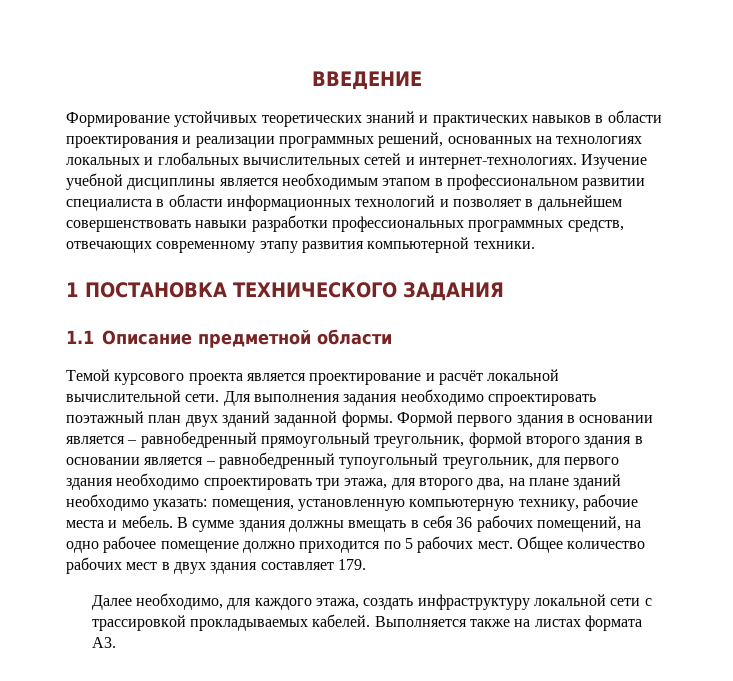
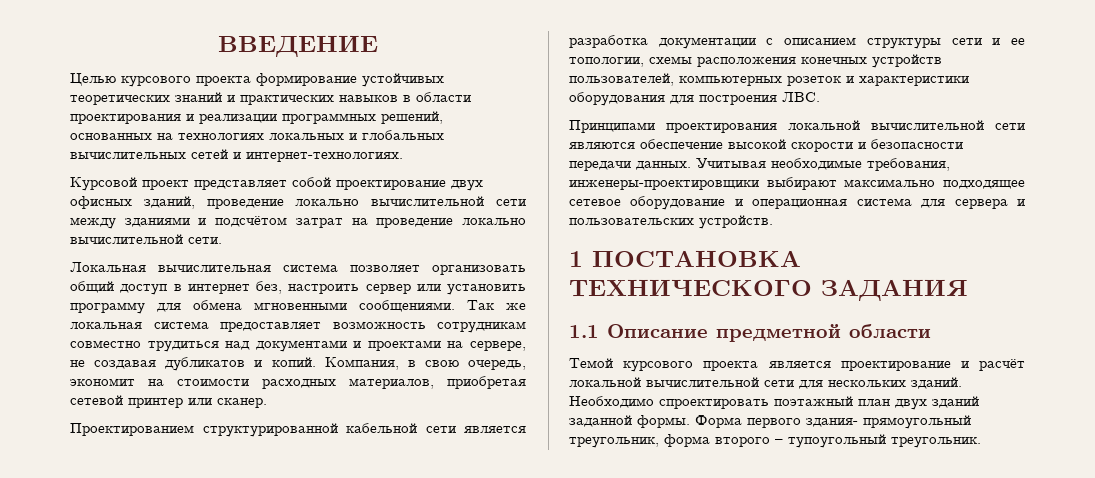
[66,112,170,127] Формирование -> [70,73,357,87] Целью курсового проекта формирование
[581,154,648,169] [66,173,646,190] [66,194,622,211] [66,215,624,232] [66,237,535,253] Изучение учебной дисциплины является необходимым этапом в профессиональном развитии специалиста в области информационных технологий и позволяет в дальнейшем совершенствовать навыки разработки профессиональных программных средств, отвечающих современному этапу развития компьютерной техники. -> [70,177,483,191] [70,196,526,209] [70,216,526,229] [70,234,222,244] [70,262,526,275] [70,281,526,295] [70,300,526,314] [70,321,526,333] [70,340,526,352] [70,357,526,371] [70,376,526,389] [70,395,267,408] [70,423,526,437] [569,35,1025,49] [569,54,942,68] [569,73,969,86] [569,92,820,106] [569,120,1025,133] [569,139,963,152] [569,158,950,171] [569,177,1025,190] [569,196,1025,210] [569,215,773,229] // Курсовой проект представляет собой проектирование двух офисных зданий, проведение локально вычислительной сети между зданиями и подсчётом затрат на проведение локально вычислительной сети. // Локальная вычислительная система позволяет организовать общий доступ в интернет без, настроить сервер или установить программу для обмена мгновенными сообщениями. Так же локальная система предоставляет возможность сотрудникам совместно трудиться над документами и проектами на сервере, не создавая дубликатов и копий. Компания, в свою очередь, экономит на стоимости расходных материалов, приобретая сетевой принтер или сканер. // Проектированием структурированной кабельной сети является разработка документации с описанием структуры сети и ее топологии, схемы расположения конечных устройств пользователей, компьютерных розеток и характеристики оборудования для построения ЛВС. // Принципами проектирования локальной вычислительной сети являются обеспечение высокой скорости и безопасности передачи данных. Учитывая необходимые требования, инженеры-проектировщики выбирают максимально подходящее сетевое оборудование и операционная система для сервера и пользовательских устройств.
[185,389,484,406] сети. Для выполнения задания необходимо -> [764,377,962,389] [569,396,654,408] сети для нескольких зданий. Необходимо
[396,411,654,427] [66,431,643,448] [66,452,620,469] [66,473,622,490] [66,494,638,511] [66,515,642,532] [66,536,646,553] [66,557,366,574] [91,593,652,610] [91,614,642,631] [91,637,116,648] Формой первого здания в основании является – равнобедренный прямоугольный треугольник, формой второго здания в основании является – равнобедренный тупоугольный треугольник, для первого здания необходимо спроектировать три этажа, для второго два, на плане зданий необходимо указать: помещения, установленную компьютерную технику, рабочие места и мебель. В сумме здания должны вмещать в себя 36 рабочих помещений, на одно рабочее помещение должно приходится по 5 рабочих мест. Общее количество рабочих мест в двух здания составляет 179. // Далее необходимо, для каждого этажа, создать инфраструктуру локальной сети с трассировкой прокладываемых кабелей. Выполняется также на листах формата А3. -> [695,415,971,429] [569,434,981,448] Форма первого здания- прямоугольный треугольник, форма второго – тупоугольный треугольник.

